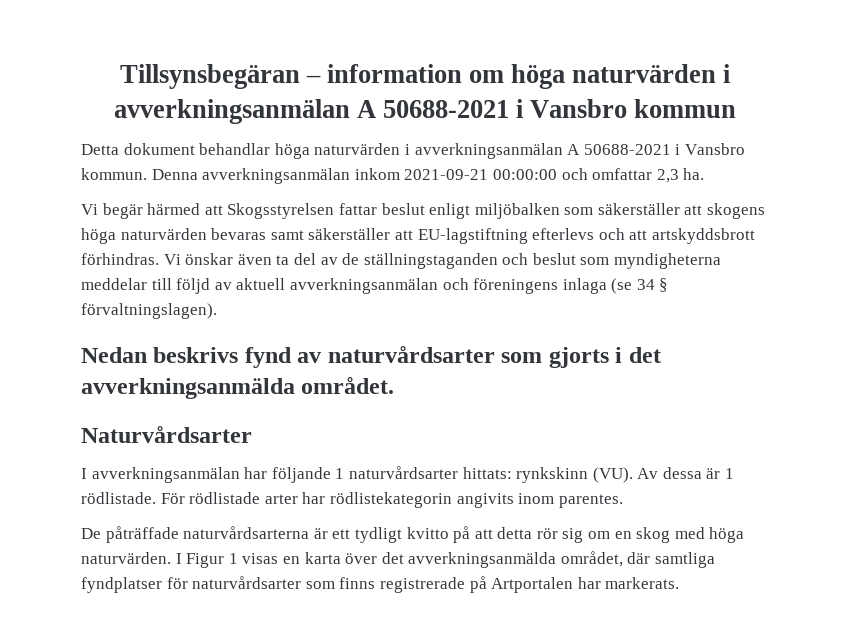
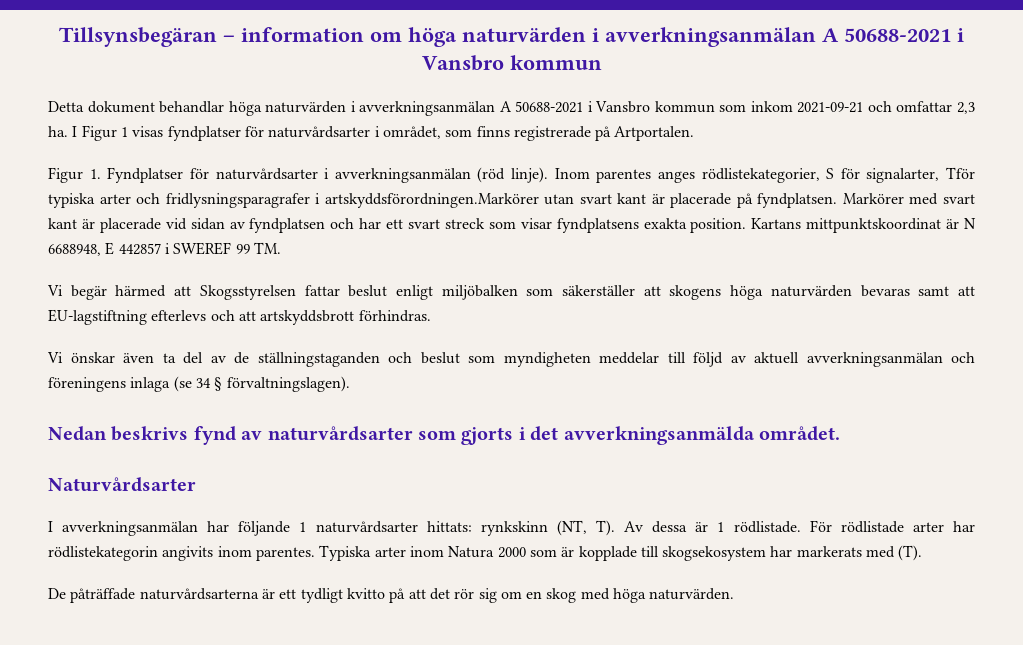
[81,168,351,184] kommun. Denna avverkningsanmälan -> [654,101,747,113] kommun som
[492,169,557,180] 00:00:00 -> (864, 107) none
(705, 174) none -> [72,125,695,141] [48,167,975,183] [48,193,975,208] [48,218,976,233] [48,242,281,256] I Figur 1 visas fyndplatser för naturvårdsarter i området, som finns registrerade på Artportalen. // Figur 1. Fyndplatser för naturvårdsarter i avverkningsanmälan (röd linje). Inom parentes anges rödlistekategorier, S för signalarter, Tför typiska arter och fridlysningsparagrafer i artskyddsförordningen.Markörer utan svart kant är placerade på fyndplatsen. Markörer med svart kant är placerade vid sidan av fyndplatsen och har ett svart streck som visar fyndplatsens exakta position. Kartans mittpunktskoordinat är N 6688948, E 442857 i SWEREF 99 TM.
[308,228,391,240] säkerställer -> (950, 291) none
(159, 259) none -> (431, 316) //
[614,253,722,269] myndigheterna -> [503,352,591,367] myndigheten
[592,467,633,483] (VU). -> [556,520,615,536] (NT, T).
(623, 501) none -> [319,545,923,561] Typiska arter inom Natura 2000 som är kopplade till skogsekosystem har markerats med (T).
[497,527,533,539] detta -> [429,588,450,600] det
[175,551,716,568] [81,576,680,593] I Figur 1 visas en karta över det avverkningsanmälda området, där samtliga fyndplatser för naturvårdsarter som finns registrerade på Artportalen har markerats. -> (735, 594) none

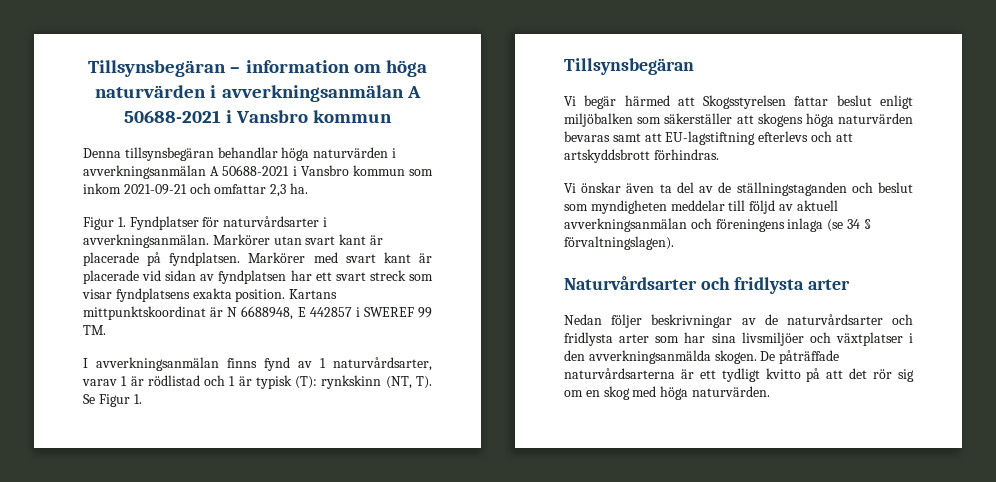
[48,101,155,113] Detta dokument -> [83,147,214,161] Denna tillsynsbegäran
[72,125,695,141] I Figur 1 visas fyndplatser för naturvårdsarter i området, som finns registrerade på Artportalen. -> (308, 188) none
[334,167,975,183] [48,193,539,208] avverkningsanmälan (röd linje). Inom parentes anges rödlistekategorier, S för signalarter, Tför typiska arter och fridlysningsparagrafer i artskyddsförordningen.Markörer -> [83,234,270,248] avverkningsanmälan. Markörer
[330,218,355,229] och -> (287, 277) none
(281, 248) none -> [83,357,432,371] [82,375,432,389] [83,394,142,407] [564,58,694,75] // I avverkningsanmälan finns fynd av 1 naturvårdsarter, varav 1 är rödlistad och 1 är typisk (T): rynkskinn (NT, T). Se Figur 1. // Tillsynsbegäran
[48,426,840,445] [48,477,196,492] [48,520,975,536] [48,545,923,561] Nedan beskrivs fynd av naturvårdsarter som gjorts i det avverkningsanmälda området. // Naturvårdsarter // I avverkningsanmälan har följande 1 naturvårdsarter hittats: rynkskinn (NT, T). Av dessa är 1 rödlistade. För rödlistade arter har rödlistekategorin angivits inom parentes. Typiska arter inom Natura 2000 som är kopplade till skogsekosystem har markerats med (T). // -> [564,276,851,294] [564,314,913,328] [564,332,913,346] [564,350,757,364] Naturvårdsarter och fridlysta arter // Nedan följer beskrivningar av de naturvårdsarter och fridlysta arter som har sina livsmiljöer och växtplatser i den avverkningsanmälda skogen.

